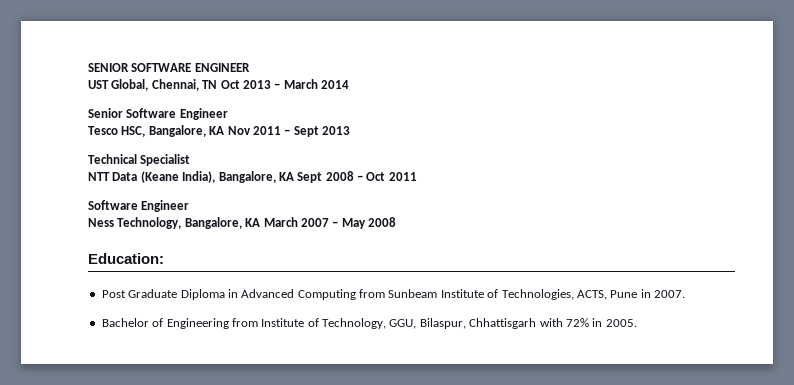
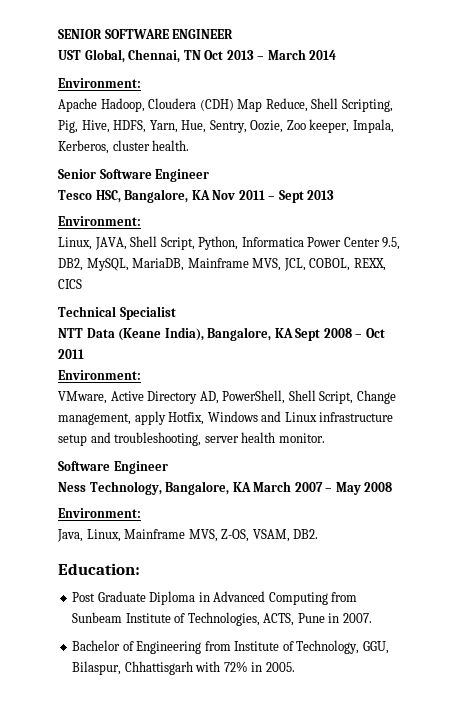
(349, 84) none -> [58,78,141,88] [58,98,393,112] [58,119,394,133] [58,140,190,154] // Environment: // Apache Hadoop, Cloudera (CDH) Map Reduce, Shell Scripting, Pig, Hive, HDFS, Yarn, Hue, Sentry, Oozie, Zoo keeper, Impala, Kerberos, cluster health.
(350, 130) none -> [58,216,141,226] [58,236,401,250] [58,258,386,271] [58,279,82,289] // Environment: // Linux, JAVA, Shell Script, Python, Informatica Power Center 9.5, DB2, MySQL, MariaDB, Mainframe MVS, JCL, COBOL, REXX, CICS
(417, 176) none -> [58,370,141,380] [58,390,396,404] [58,411,394,425] [58,432,325,446] // Environment: // VMware, Active Directory AD, PowerShell, Shell Script, Change management, apply Hotfix, Windows and Linux infrastructure setup and troubleshooting, server health monitor.
(396, 222) none -> [58,508,141,518] [57,529,319,542] // Environment: // Java, Linux, Mainframe MVS, Z-OS, VSAM, DB2.

